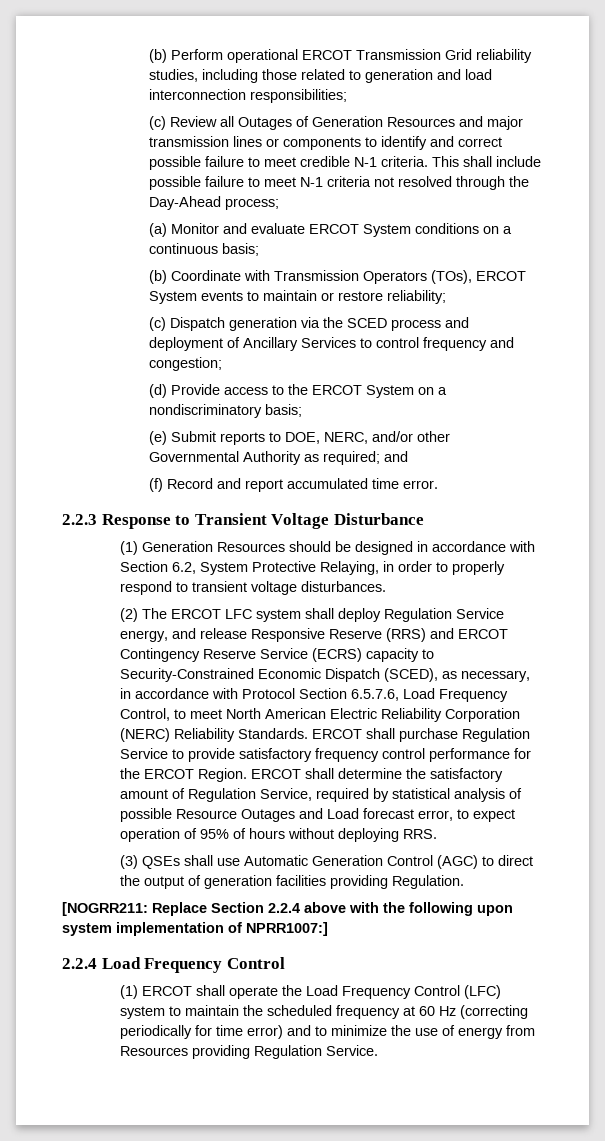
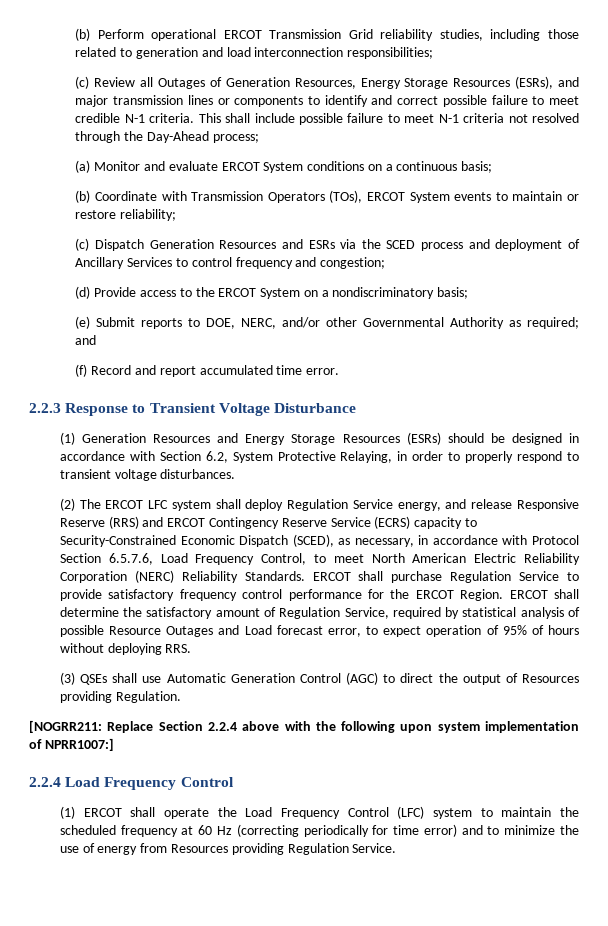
[386,117,455,127] Resources -> [294,76,554,89] Resources, Energy Storage Resources (ESRs),
[228,317,297,331] generation -> [149,239,335,249] Generation Resources and ESRs
(285, 547) none -> [217,432,441,445] and Energy Storage Resources (ESRs)
[203,875,326,889] generation facilities -> [522,674,579,683] Resources

